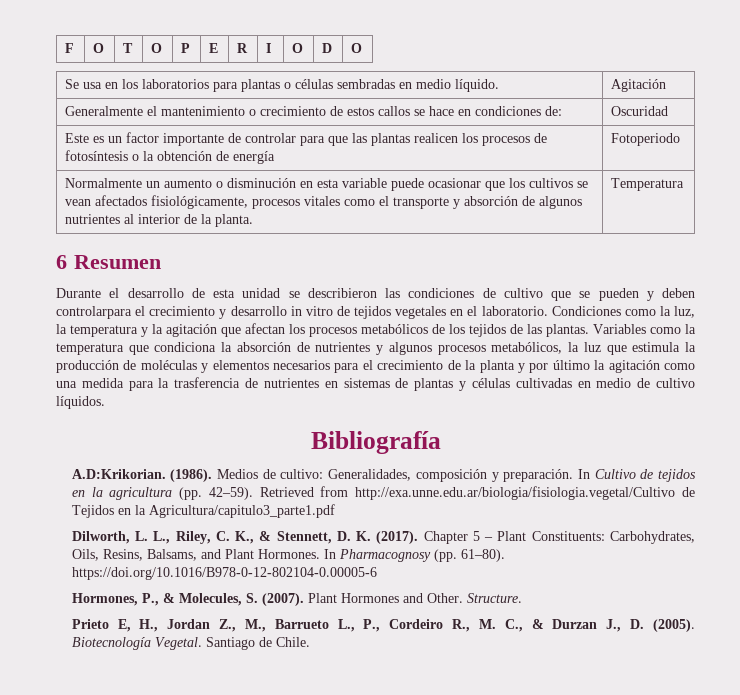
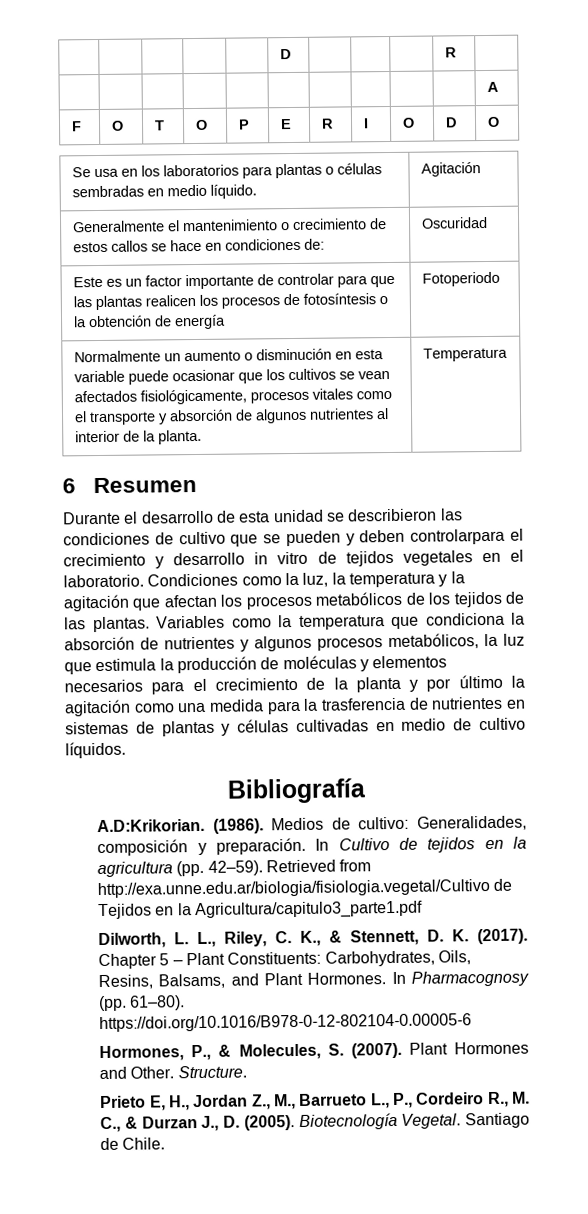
(65, 48) none -> [279,49,291,60] [444,47,457,58] [486,81,499,92] | | | | | D | | | | R | // | | | | | | | | | | A //

